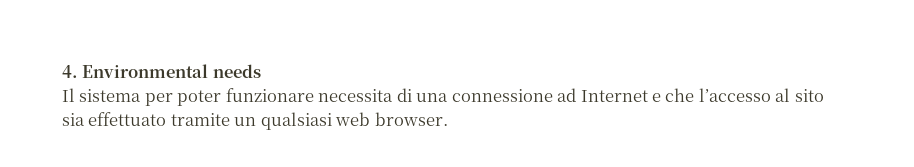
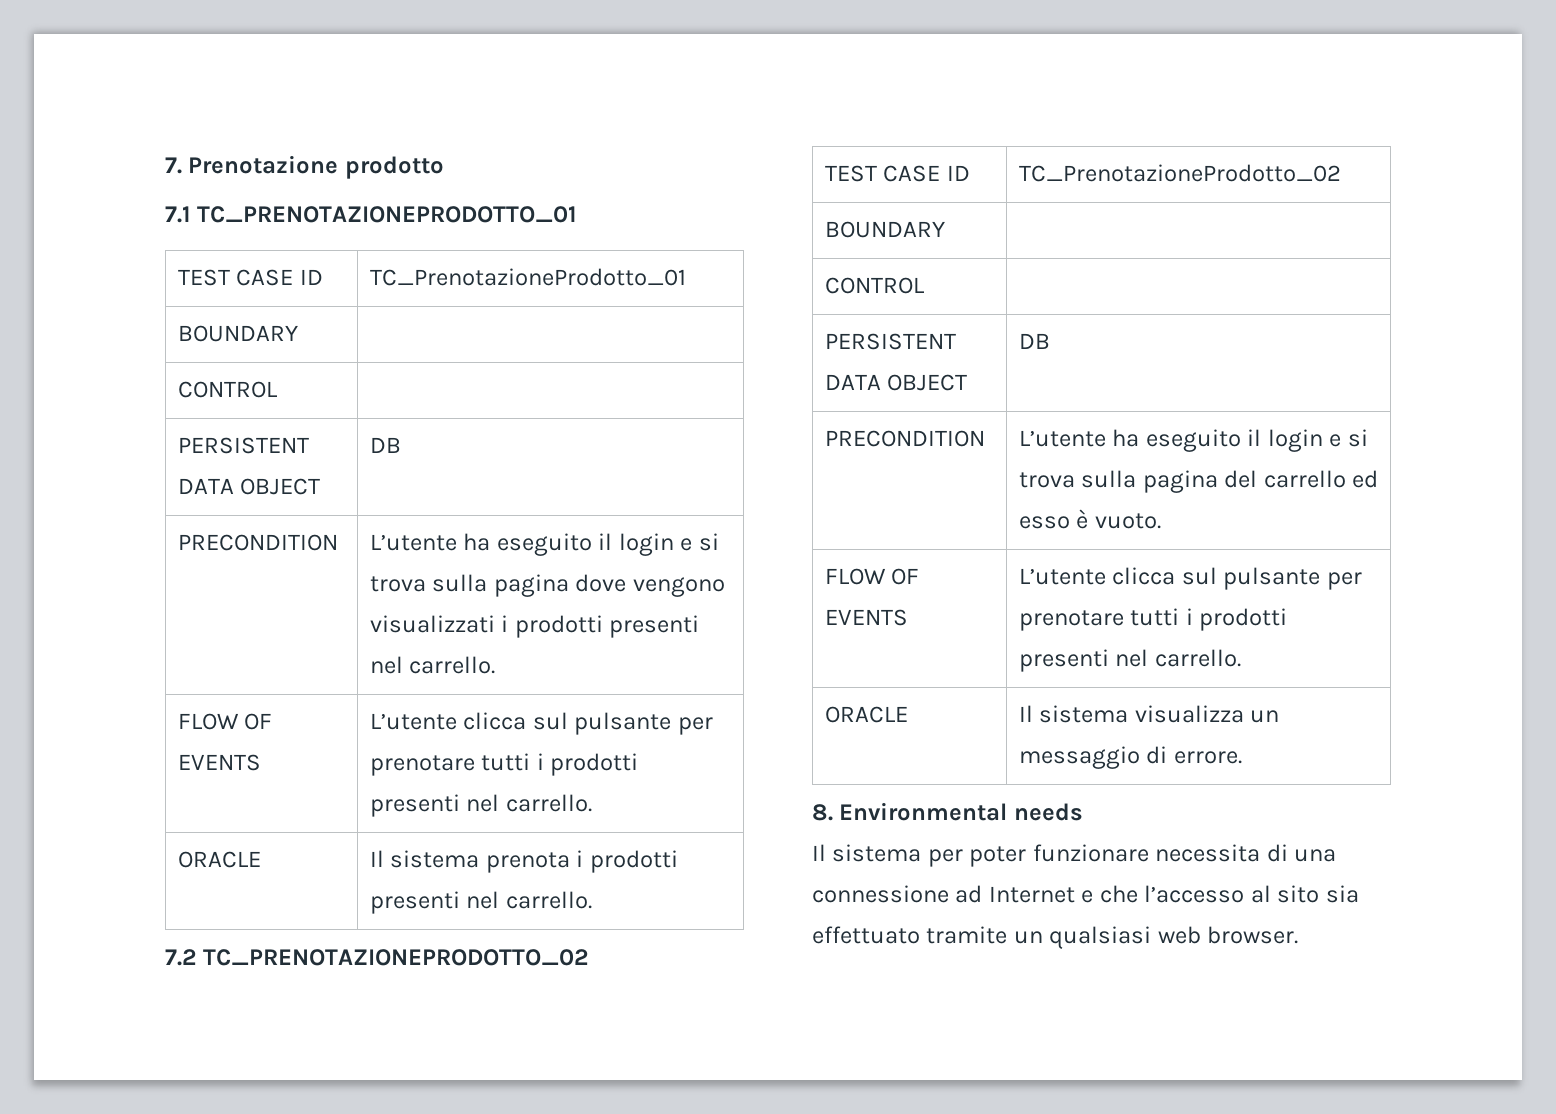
[62,65,78,78] 4. -> [165,155,444,179] [165,206,578,223] [177,269,323,286] [369,268,686,286] [177,325,298,342] [177,381,277,398] [177,437,309,454] [177,478,321,495] [369,437,401,453] [177,534,338,551] [369,533,719,556] [369,574,725,597] [369,615,700,638] [369,656,496,674] [177,713,273,730] [177,754,261,771] [369,712,713,735] [369,753,639,776] [369,794,592,817] [177,851,261,868] [369,850,678,873] [369,891,592,914] [165,949,590,966] [824,165,970,182] [1018,164,1341,182] [824,221,945,238] [824,277,924,294] [824,333,956,350] [824,374,968,391] [1018,333,1050,349] [824,430,985,447] [1018,429,1368,452] [1018,470,1379,493] [1018,509,1161,529] [824,568,920,585] [824,609,908,626] [1018,567,1362,590] [1018,608,1288,631] [1018,649,1241,672] [824,706,908,723] [1018,705,1280,723] [1018,746,1242,769] [812,804,833,821] 7. Prenotazione prodotto // 7.1 TC_PRENOTAZIONEPRODOTTO_01 // TEST CASE ID | TC_PrenotazioneProdotto_01 // BOUNDARY | // CONTROL | // PERSISTENT DATA OBJECT | DB // PRECONDITION | L’utente ha eseguito il login e si trova sulla pagina dove vengono visualizzati i prodotti presenti nel carrello. // FLOW OF EVENTS | L’utente clicca sul pulsante per prenotare tutti i prodotti presenti nel carrello. // ORACLE | Il sistema prenota i prodotti presenti nel carrello. // 7.2 TC_PRENOTAZIONEPRODOTTO_02 // TEST CASE ID | TC_PrenotazioneProdotto_02 // BOUNDARY | // CONTROL | // PERSISTENT DATA OBJECT | DB // PRECONDITION | L’utente ha eseguito il login e si trova sulla pagina del carrello ed esso è vuoto. // FLOW OF EVENTS | L’utente clicca sul pulsante per prenotare tutti i prodotti presenti nel carrello. // ORACLE | Il sistema visualizza un messaggio di errore. // 8.

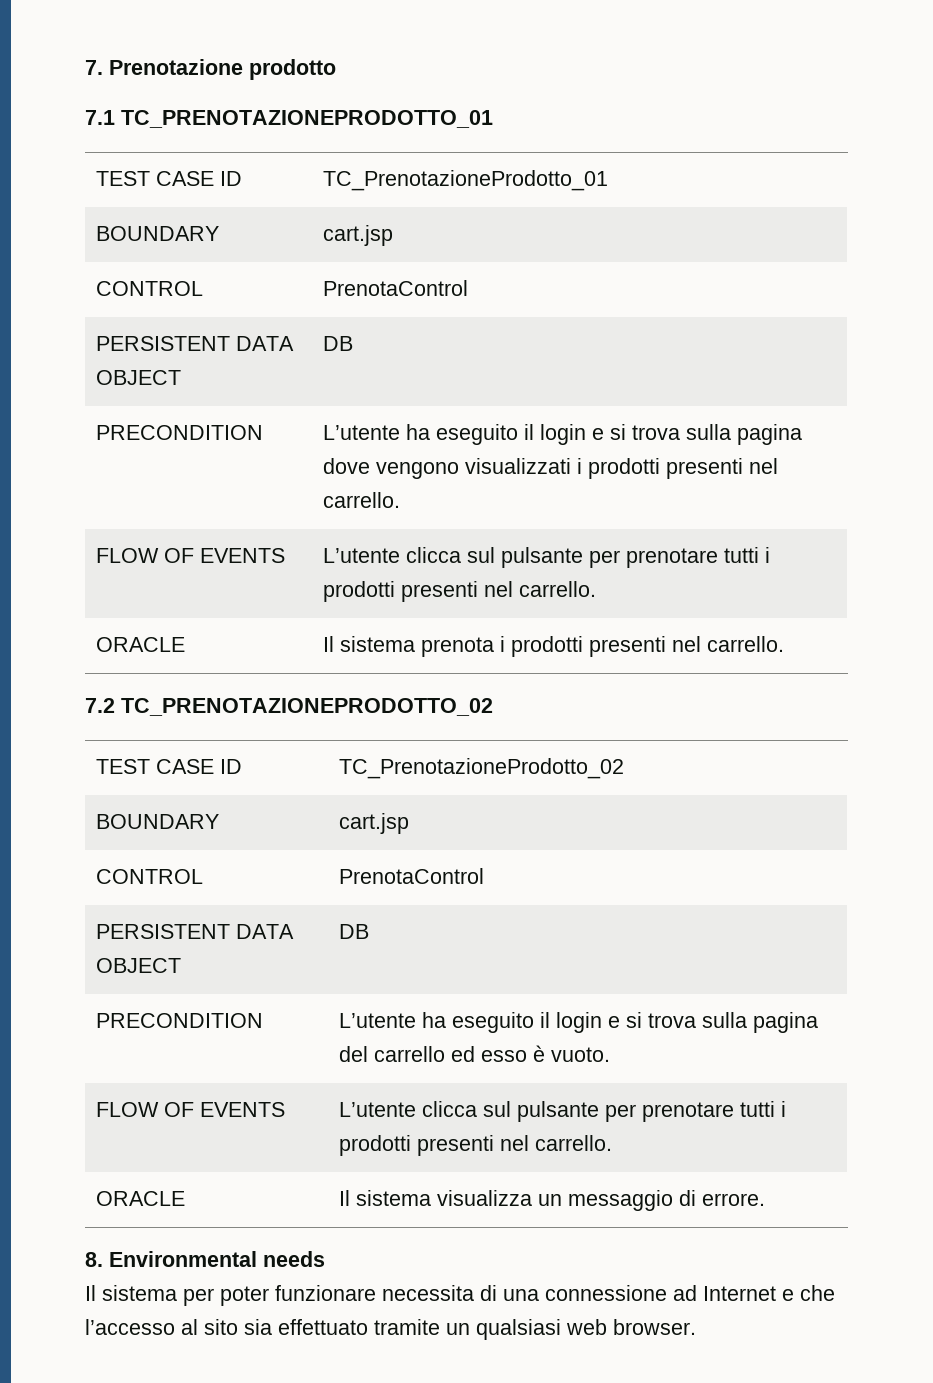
[177,381,277,398] // CONTROL | -> [323,225,394,246] [96,281,204,296] [323,280,469,296] cart.jsp // CONTROL | PrenotaControl
[824,277,924,294] // CONTROL | -> [339,813,410,834] [96,869,204,884] [339,868,485,884] cart.jsp // CONTROL | PrenotaControl

